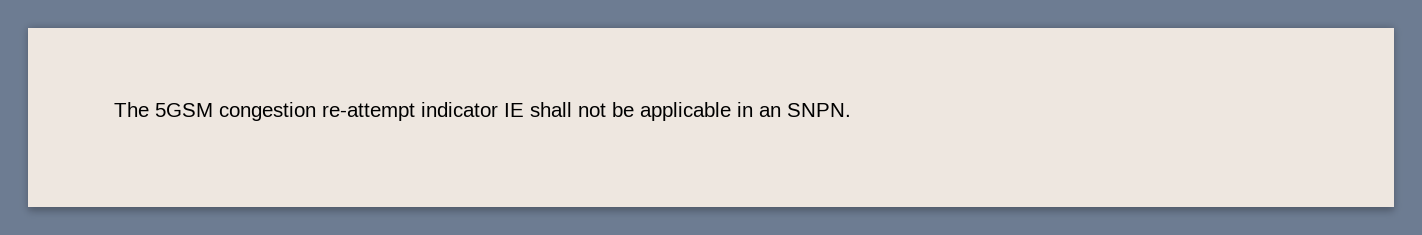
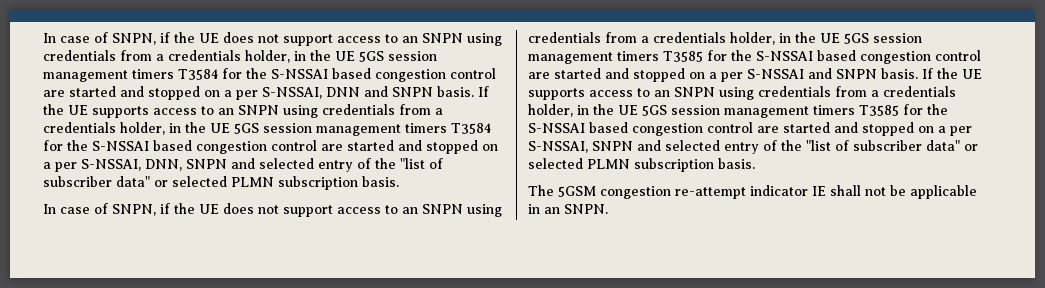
(114, 109) none -> [43,32,502,46] [43,50,437,63] [43,68,496,82] [43,86,489,100] [43,104,443,118] [43,122,491,136] [43,140,498,154] [43,158,443,172] [43,176,399,190] [43,203,502,217] [528,32,922,45] [528,50,981,64] [528,68,982,82] [528,86,956,100] [528,104,948,118] [528,122,972,136] [528,140,978,154] [528,158,755,172] In case of SNPN, if the UE does not support access to an SNPN using credentials from a credentials holder, in the UE 5GS session management timers T3584 for the S-NSSAI based congestion control are started and stopped on a per S-NSSAI, DNN and SNPN basis. If the UE supports access to an SNPN using credentials from a credentials holder, in the UE 5GS session management timers T3584 for the S-NSSAI based congestion control are started and stopped on a per S-NSSAI, DNN, SNPN and selected entry of the "list of subscriber data" or selected PLMN subscription basis. // In case of SNPN, if the UE does not support access to an SNPN using credentials from a credentials holder, in the UE 5GS session management timers T3585 for the S-NSSAI based congestion control are started and stopped on a per S-NSSAI and SNPN basis. If the UE supports access to an SNPN using credentials from a credentials holder, in the UE 5GS session management timers T3585 for the S-NSSAI based congestion control are started and stopped on a per S-NSSAI, SNPN and selected entry of the "list of subscriber data" or selected PLMN subscription basis. //

